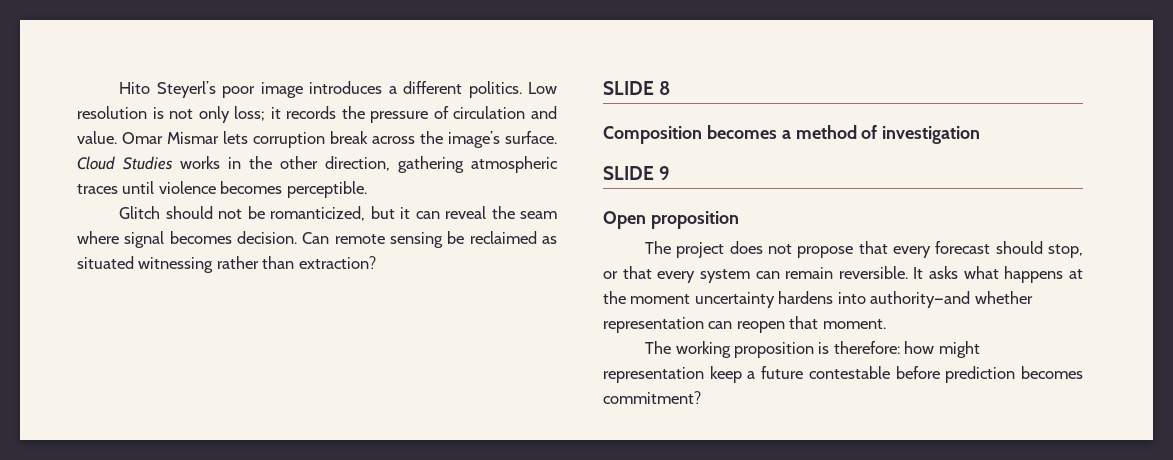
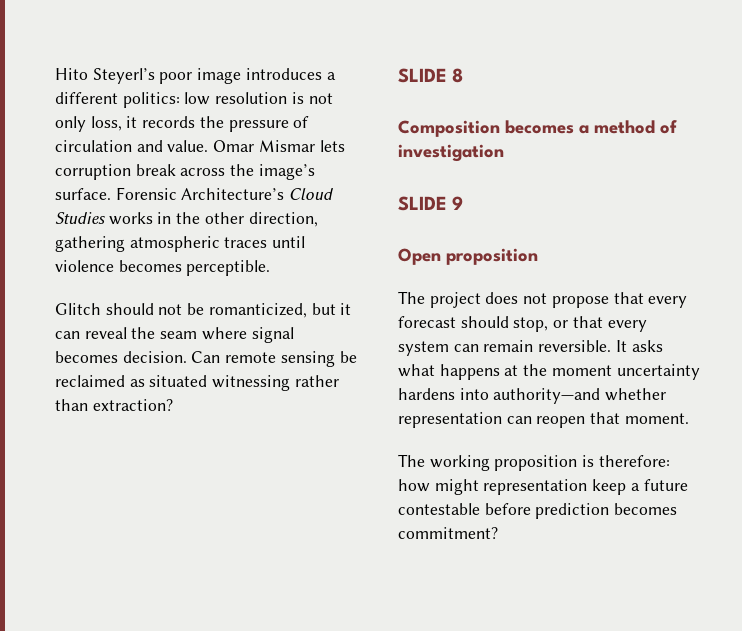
[468,81,557,98] politics. Low -> [122,92,211,108] politics: low
[234,106,266,121] loss; -> [90,116,122,131] loss,
(557, 137) none -> [115,187,285,200] Forensic Architecture’s

